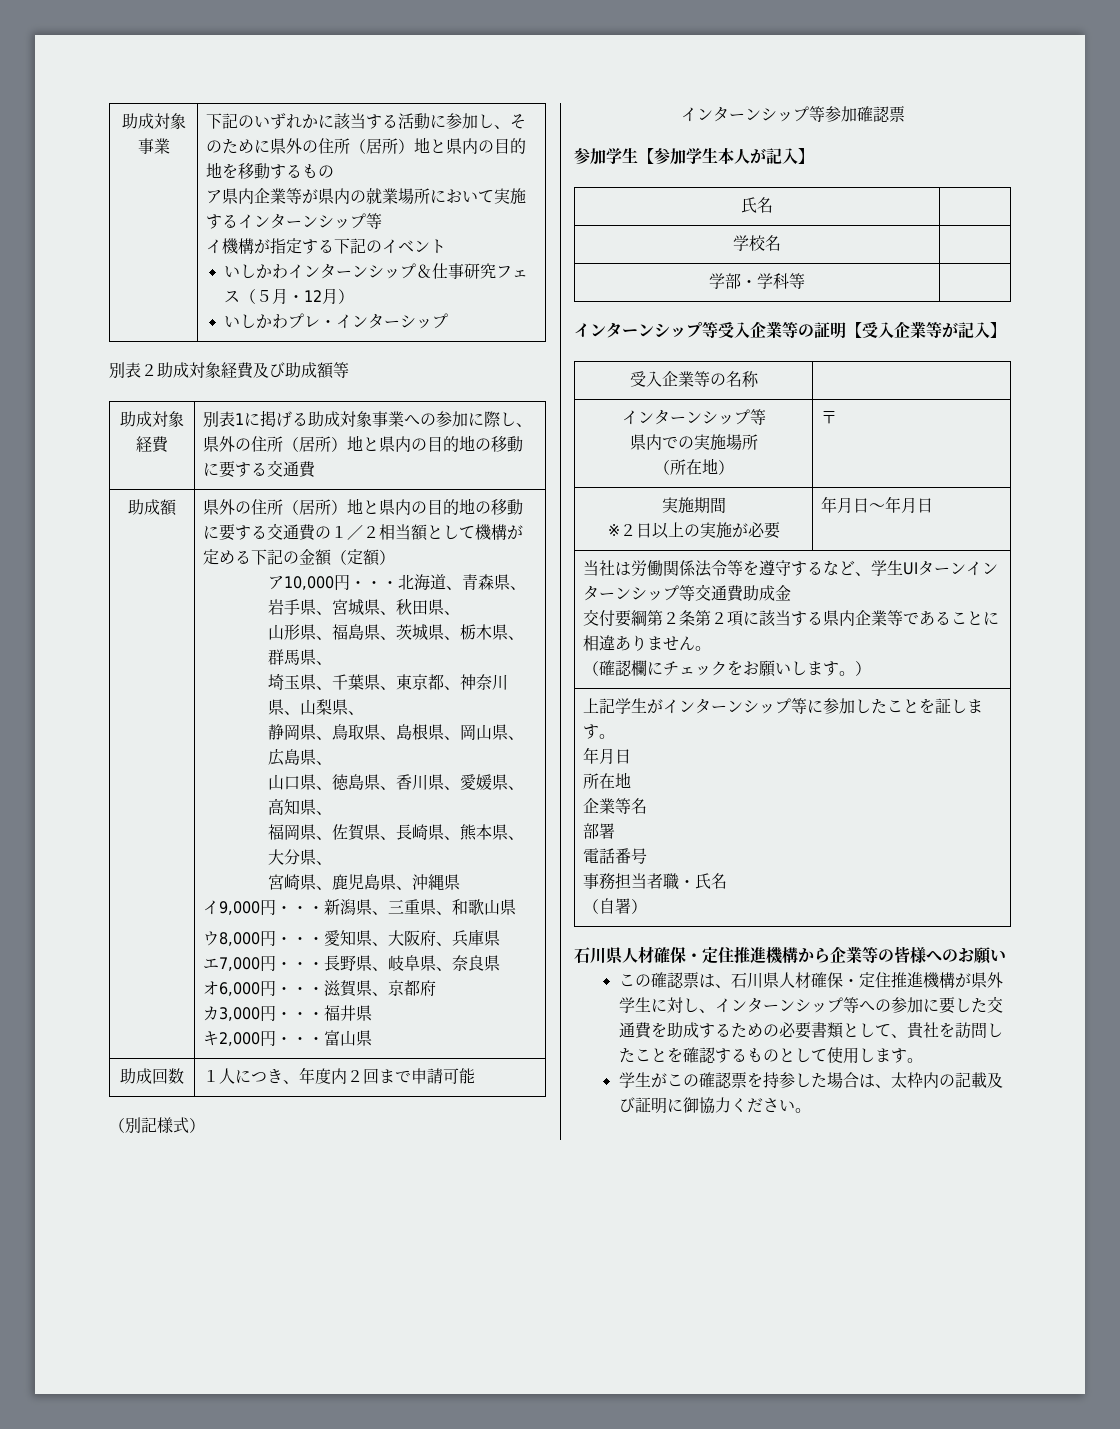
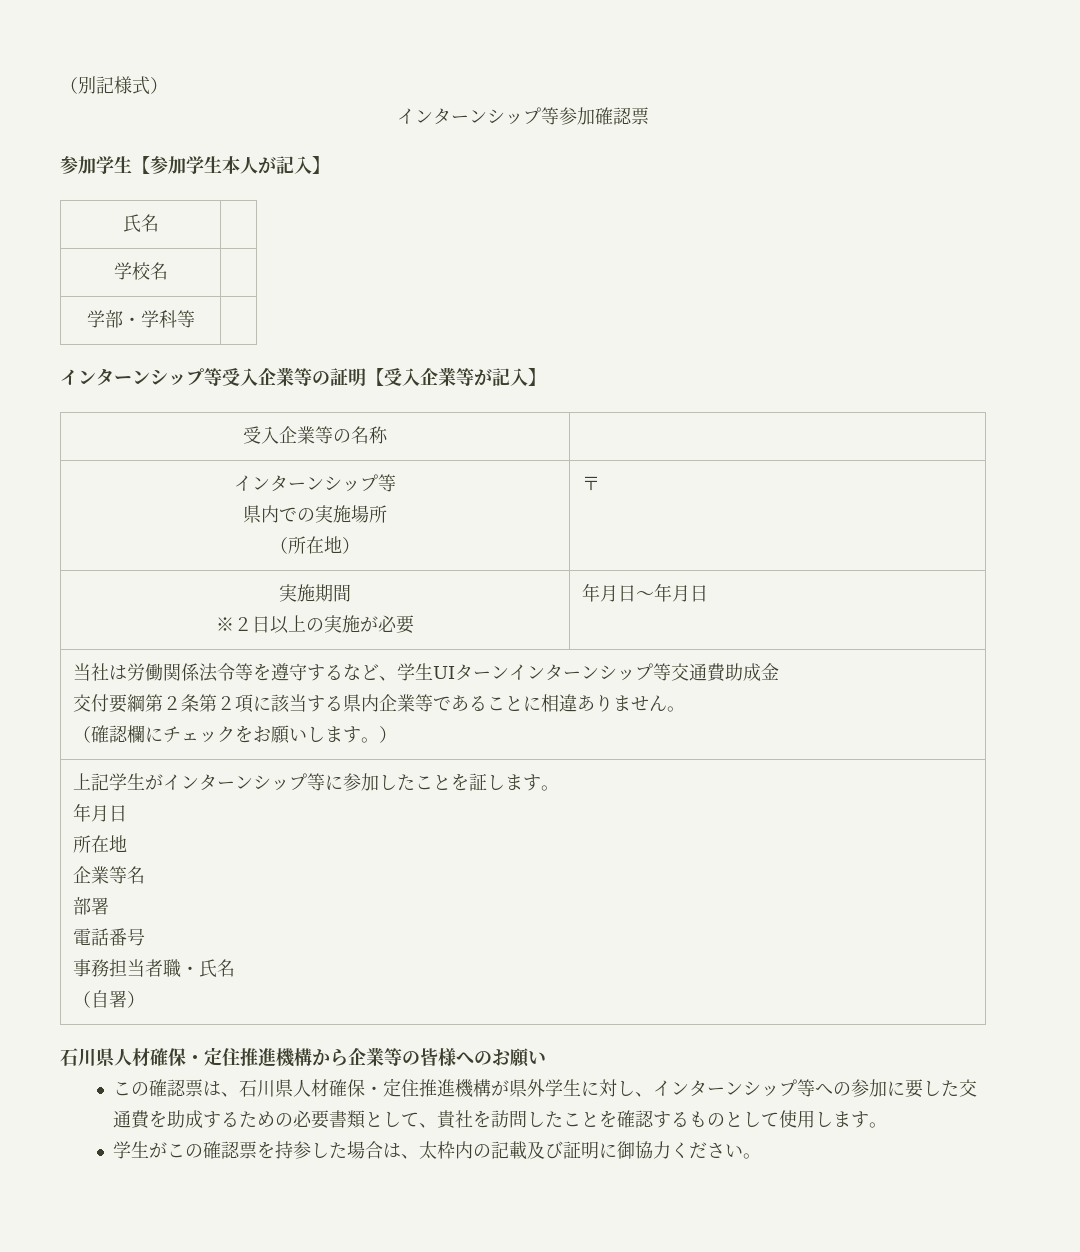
[121,113,186,129] [137,138,170,154] [206,113,527,130] [206,137,527,154] [206,162,335,179] [206,188,527,205] [206,213,383,229] [206,238,447,254] [224,263,529,279] [224,288,355,304] [224,313,449,329] [109,362,349,379] [120,411,184,427] [136,436,169,453] [203,410,533,427] [203,435,524,452] [203,460,317,478] [128,499,177,516] [203,498,524,515] [203,523,524,541] [203,549,396,566] [268,574,527,591] [268,598,461,616] [268,624,525,641] [268,649,333,665] [268,673,509,690] [268,699,365,715] [268,723,525,740] [268,749,333,766] [268,774,525,790] [268,798,333,815] [268,824,525,841] [268,849,333,865] [268,874,461,890] [203,899,517,916] [203,929,501,947] [203,955,501,972] [203,980,437,997] [203,1005,373,1022] [203,1030,373,1047] [120,1068,184,1084] [203,1067,476,1084] 助成対象事業 | 下記のいずれかに該当する活動に参加し、そのために県外の住所（居所）地と県内の目的地を移動するもの // ア県内企業等が県内の就業場所において実施するインターンシップ等 // イ機構が指定する下記のイベント // いしかわインターンシップ＆仕事研究フェス（５月・12月） // いしかわプレ・インターシップ // 別表２助成対象経費及び助成額等 // 助成対象経費 | 別表1に掲げる助成対象事業への参加に際し、県外の住所（居所）地と県内の目的地の移動に要する交通費 // 助成額 | 県外の住所（居所）地と県内の目的地の移動に要する交通費の１／２相当額として機構が定める下記の金額（定額） // ア10,000円・・・北海道、青森県、岩手県、宮城県、秋田県、 // 山形県、福島県、茨城県、栃木県、群馬県、 // 埼玉県、千葉県、東京都、神奈川県、山梨県、 // 静岡県、鳥取県、島根県、岡山県、広島県、 // 山口県、徳島県、香川県、愛媛県、高知県、 // 福岡県、佐賀県、長崎県、熊本県、大分県、 // 宮崎県、鹿児島県、沖縄県 // イ9,000円・・・新潟県、三重県、和歌山県 // ウ8,000円・・・愛知県、大阪府、兵庫県 // エ7,000円・・・長野県、岐阜県、奈良県 // オ6,000円・・・滋賀県、京都府 // カ3,000円・・・福井県 // キ2,000円・・・富山県 // 助成回数 | １人につき、年度内２回まで申請可能 // -> (60, 85) none

